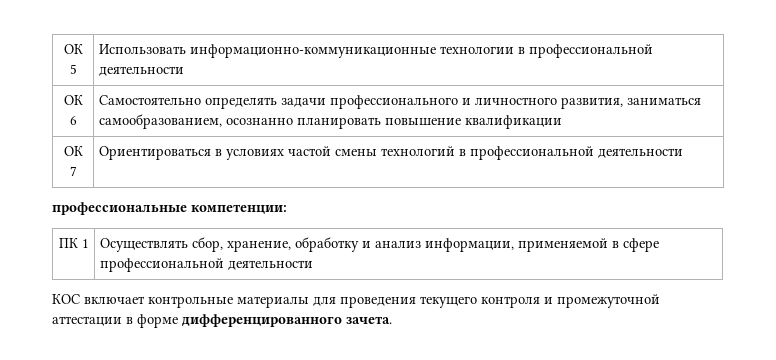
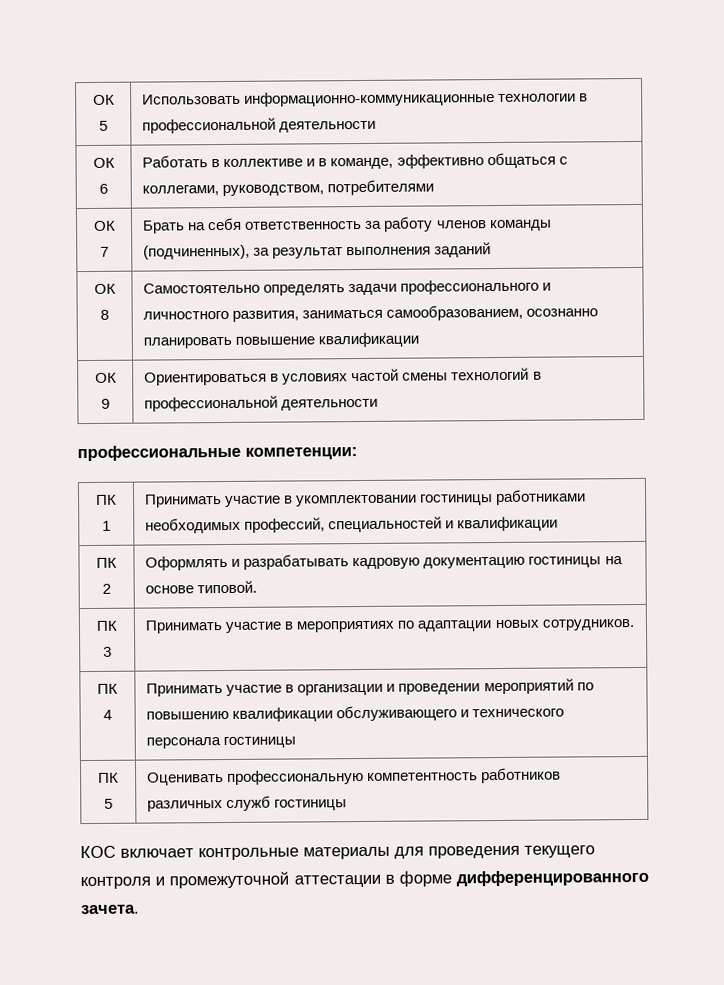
(77, 120) none -> [142,152,568,170] [142,179,435,197] [93,220,116,231] [100,246,109,257] [143,216,552,234] [143,242,492,260] [93,283,116,294] [100,309,109,320] | Работать в коллективе и в команде, эффективно общаться с коллегами, руководством, потребителями // ОК 7 | Брать на себя ответственность за работу членов команды (подчиненных), за результат выполнения заданий // ОК 8
[69,166,77,176] 7 -> [101,398,110,409] 9
[100,237,660,252] [100,258,314,272] Осуществлять сбор, хранение, обработку и анализ информации, применяемой в сфере профессиональной деятельности -> [145,489,587,508] [145,516,559,534] [96,557,117,568] [102,583,111,594] [145,554,623,571] [145,580,258,594] [96,620,118,631] [103,646,112,657] [145,619,635,634] [97,683,118,694] [103,709,112,720] [146,678,594,697] [146,705,565,722] [146,736,297,749] [98,772,119,783] [104,798,113,809] [147,767,562,786] [147,795,348,812] Принимать участие в укомплектовании гостиницы работниками необходимых профессий, специальностей и квалификации // ПК 2 | Оформлять и разрабатывать кадровую документацию гостиницы на основе типовой. // ПК 3 | Принимать участие в мероприятиях по адаптации новых сотрудников. // ПК 4 | Принимать участие в организации и проведении мероприятий по повышению квалификации обслуживающего и технического персонала гостиницы // ПК 5 | Оценивать профессиональную компетентность работников различных служб гостиницы

